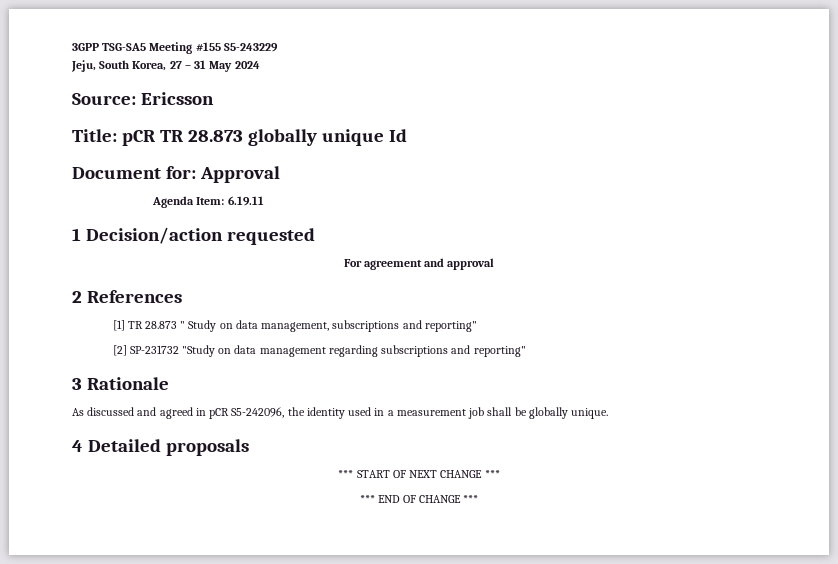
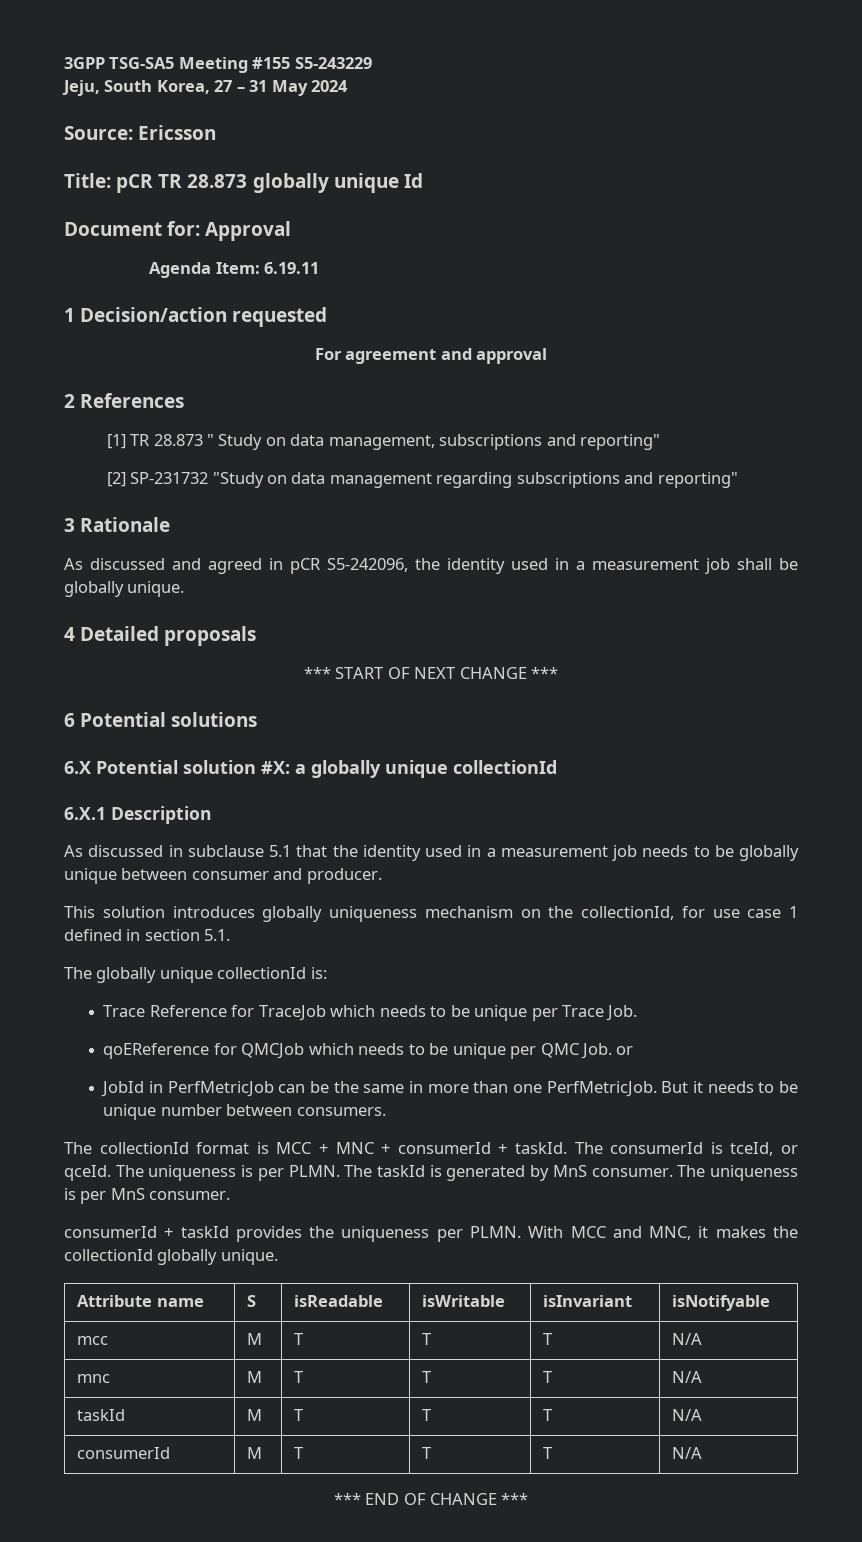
(500, 474) none -> [64,712,258,727] [64,760,557,778] [64,806,212,824] [64,845,799,861] [64,868,382,884] [64,906,798,922] [64,929,231,941] [64,967,327,983] [103,1005,638,1021] [103,1043,634,1059] [101,1081,799,1097] [103,1104,386,1120] [64,1142,799,1156] [64,1165,798,1181] [64,1188,231,1204] [64,1226,799,1242] [64,1249,278,1265] [77,1295,204,1307] [247,1295,257,1307] [294,1295,384,1307] [422,1295,506,1307] [543,1295,633,1307] [672,1295,771,1311] [77,1336,109,1345] [247,1333,263,1345] [294,1333,304,1345] [422,1333,432,1345] [543,1333,553,1345] [672,1333,703,1345] [77,1374,111,1383] [247,1371,263,1383] [294,1371,304,1383] [422,1371,432,1383] [543,1371,553,1383] [672,1371,703,1383] [77,1409,126,1421] [247,1409,263,1421] [294,1409,304,1421] [422,1409,432,1421] [543,1409,553,1421] [672,1409,703,1421] [77,1447,171,1459] [247,1447,263,1459] [294,1447,304,1459] [422,1447,432,1459] [543,1447,553,1459] [672,1447,703,1459] // 6 Potential solutions // 6.X Potential solution #X: a globally unique collectionId // 6.X.1 Description // As discussed in subclause 5.1 that the identity used in a measurement job needs to be globally unique between consumer and producer. // This solution introduces globally uniqueness mechanism on the collectionId, for use case 1 defined in section 5.1. // The globally unique collectionId is: // Trace Reference for TraceJob which needs to be unique per Trace Job. // qoEReference for QMCJob which needs to be unique per QMC Job. or // JobId in PerfMetricJob can be the same in more than one PerfMetricJob. But it needs to be unique number between consumers. // The collectionId format is MCC + MNC + consumerId + taskId. The consumerId is tceId, or qceId. The uniqueness is per PLMN. The taskId is generated by MnS consumer. The uniqueness is per MnS consumer. // consumerId + taskId provides the uniqueness per PLMN. With MCC and MNC, it makes the collectionId globally unique. // Attribute name | S | isReadable | isWritable | isInvariant | isNotifyable // mcc | M | T | T | T | N/A // mnc | M | T | T | T | N/A // taskId | M | T | T | T | N/A // consumerId | M | T | T | T | N/A

